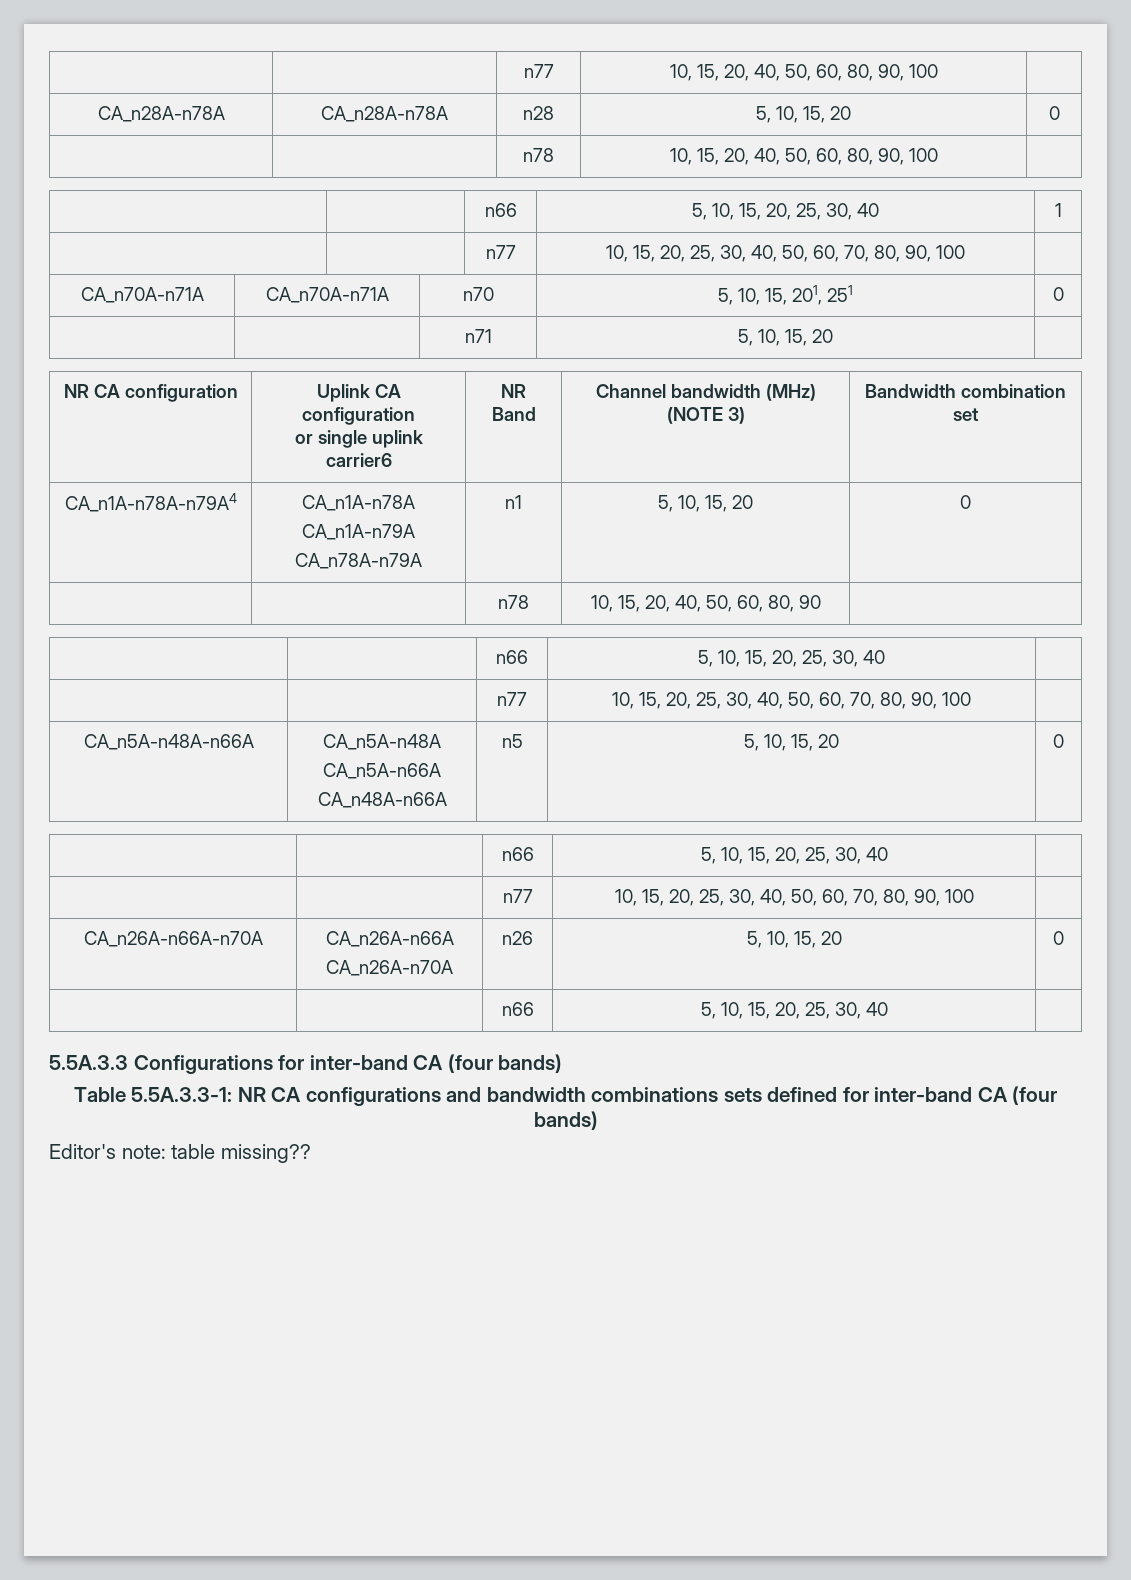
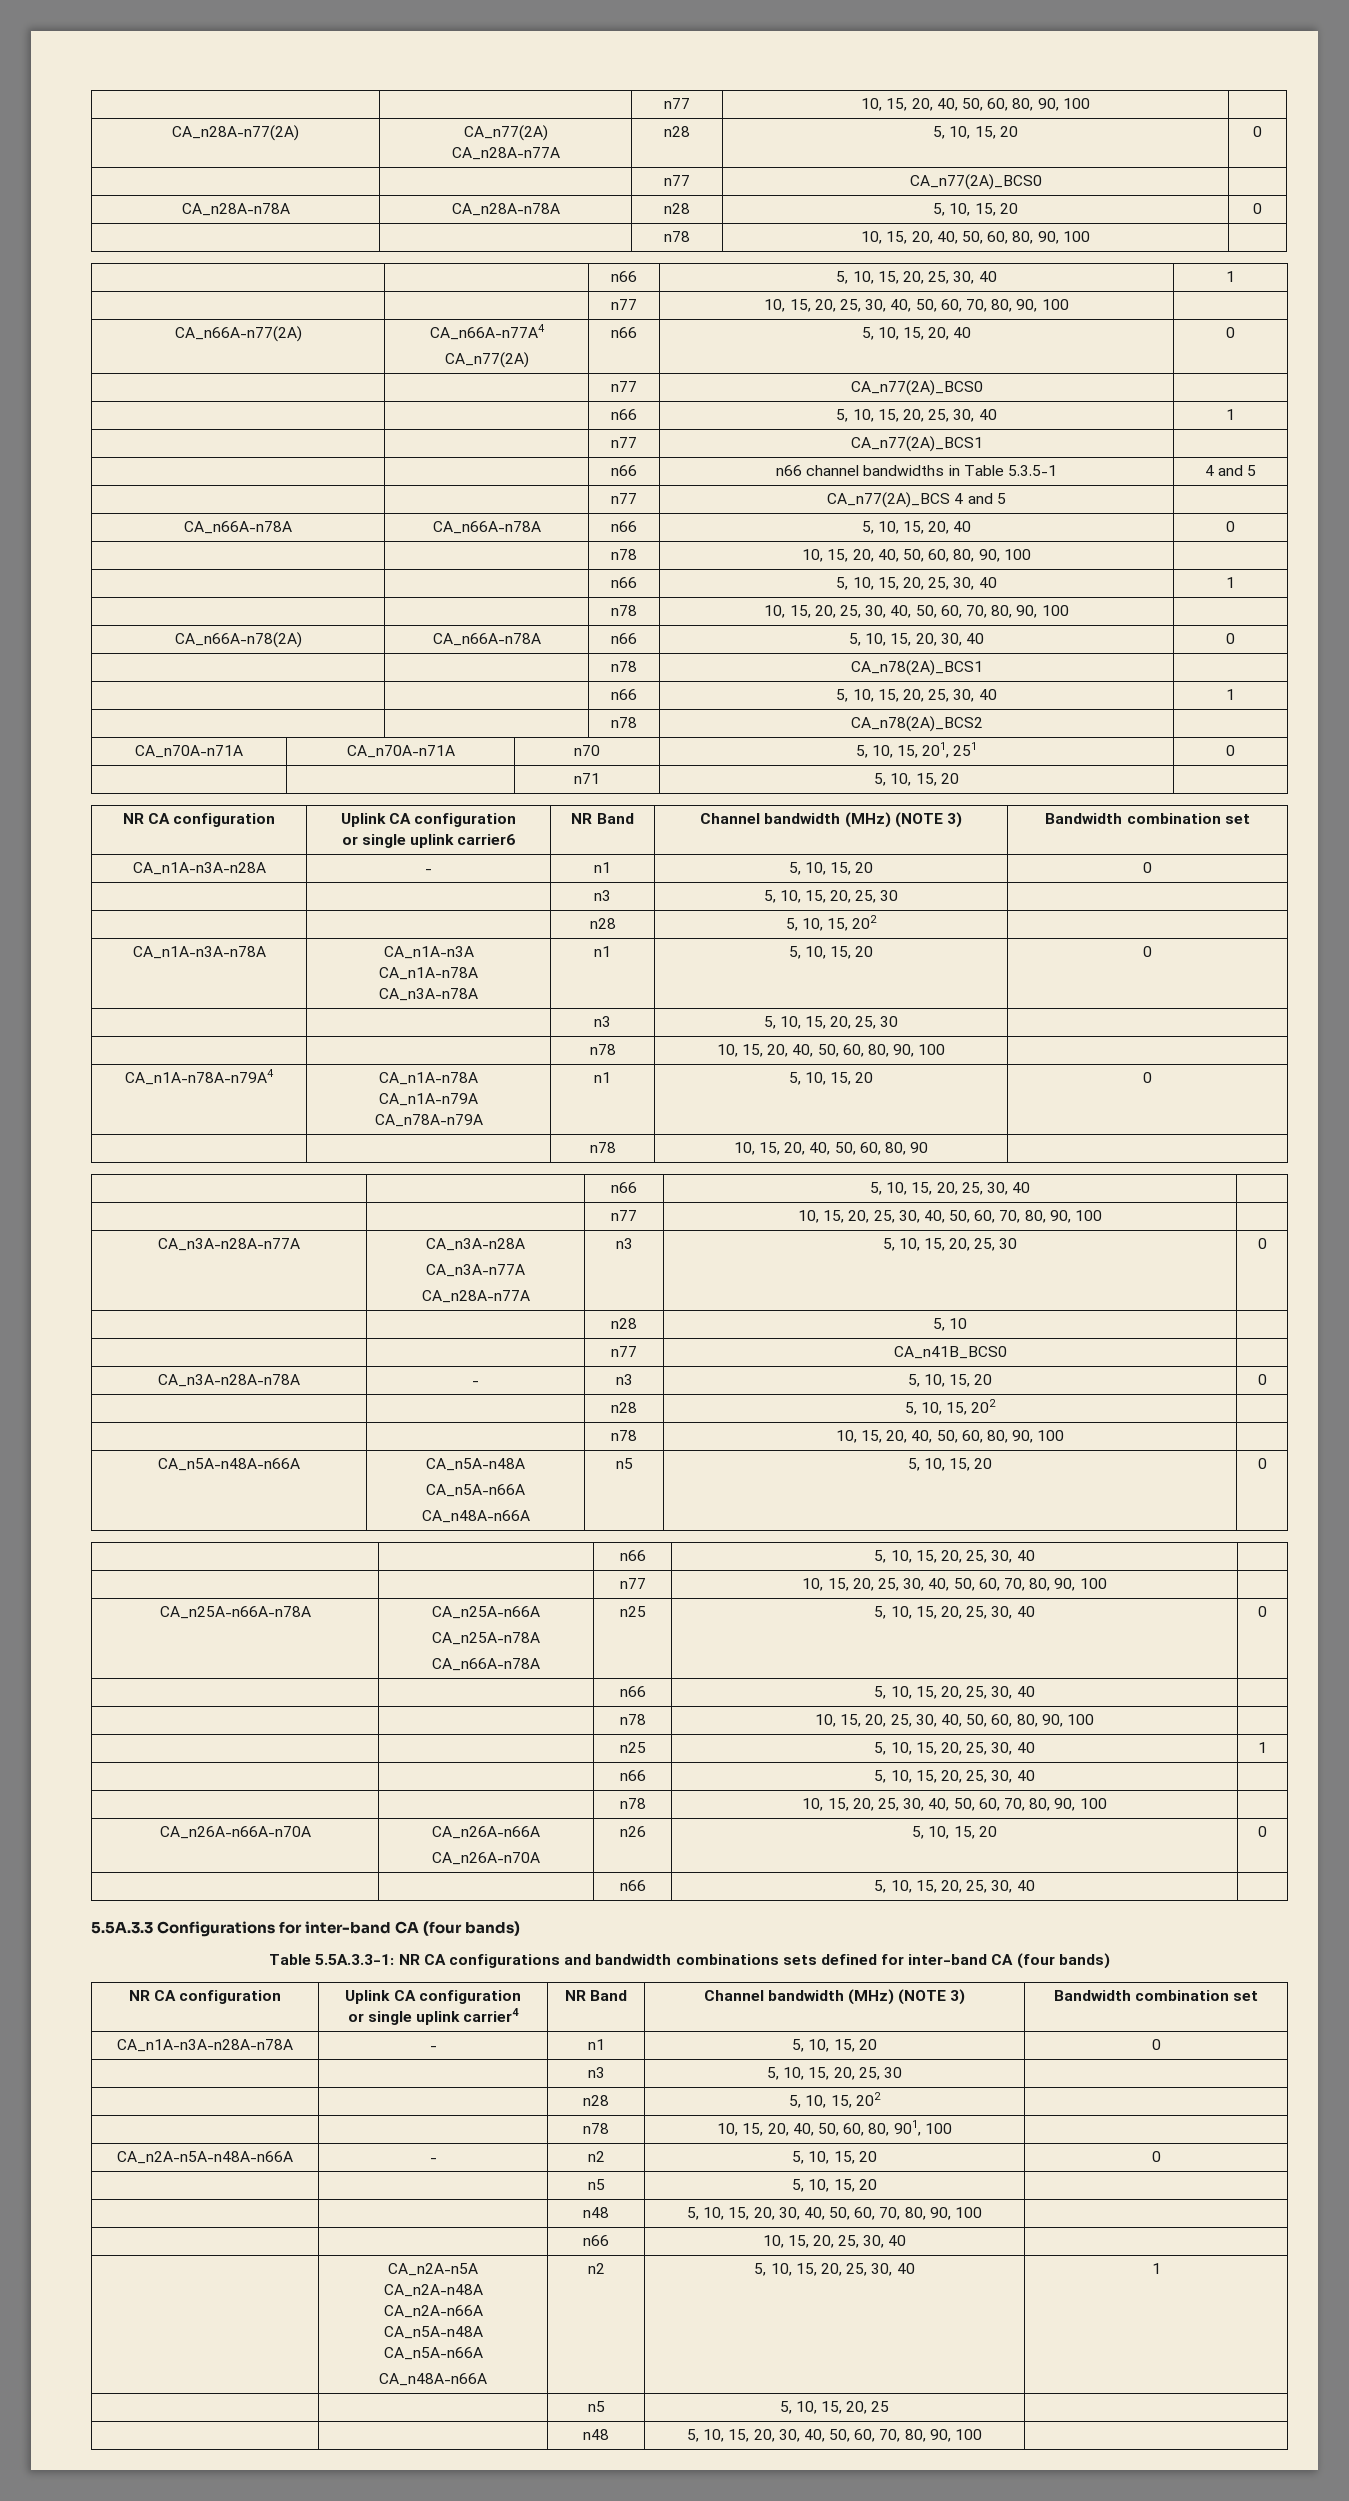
(938, 71) none -> [172,125,299,141] [463,125,548,141] [451,147,560,160] [664,126,690,137] [933,126,1018,139] [1253,126,1262,137] [664,175,690,186] [909,174,1042,190] // CA_n28A-n77(2A) | CA_n77(2A) // CA_n28A-n77A | n28 | 5, 10, 15, 20 | 0 // | | n77 | CA_n77(2A)_BCS0 |
(965, 252) none -> [174,326,302,342] [429,324,545,340] [444,352,529,368] [611,327,637,338] [861,327,972,340] [1226,327,1235,338] [611,381,637,392] [850,380,983,396] [611,409,637,420] [836,409,997,422] [1226,409,1235,420] [611,437,637,448] [850,436,983,452] [611,465,637,476] [776,465,1057,476] [1204,465,1257,476] [611,493,637,504] [827,492,1006,508] [184,521,292,534] [432,521,541,534] [611,521,637,532] [861,521,972,534] [1226,521,1235,532] [611,549,637,560] [802,549,1031,562] [611,577,637,588] [836,577,997,590] [1226,577,1235,588] [611,605,637,616] [764,605,1069,618] [174,632,302,648] [432,633,541,646] [611,633,637,644] [849,633,984,646] [1226,633,1235,644] [611,661,637,672] [850,660,983,676] [611,689,637,700] [836,689,997,702] [1226,689,1235,700] [611,717,637,728] [850,716,983,732] // CA_n66A-n77(2A) | CA_n66A-n77A4 // CA_n77(2A) | n66 | 5, 10, 15, 20, 40 | 0 // | | n77 | CA_n77(2A)_BCS0 | // | | n66 | 5, 10, 15, 20, 25, 30, 40 | 1 // | | n77 | CA_n77(2A)_BCS1 | // | | n66 | n66 channel bandwidths in Table 5.3.5-1 | 4 and 5 // | | n77 | CA_n77(2A)_BCS 4 and 5 | // CA_n66A-n78A | CA_n66A-n78A | n66 | 5, 10, 15, 20, 40 | 0 // | | n78 | 10, 15, 20, 40, 50, 60, 80, 90, 100 | // | | n66 | 5, 10, 15, 20, 25, 30, 40 | 1 // | | n78 | 10, 15, 20, 25, 30, 40, 50, 60, 70, 80, 90, 100 | // CA_n66A-n78(2A) | CA_n66A-n78A | n66 | 5, 10, 15, 20, 30, 40 | 0 // | | n78 | CA_n78(2A)_BCS1 | // | | n66 | 5, 10, 15, 20, 25, 30, 40 | 1 // | | n78 | CA_n78(2A)_BCS2 |
(979, 414) none -> [132,862,266,875] [425,869,432,873] [594,862,611,873] [788,862,874,875] [1143,862,1152,873] [594,890,611,901] [763,890,899,903] [589,918,616,929] [785,915,878,931] [132,946,266,959] [383,946,474,959] [379,967,478,980] [379,988,478,1001] [594,946,611,957] [788,946,874,959] [1143,946,1152,957] [594,1016,611,1027] [763,1016,899,1029] [589,1044,616,1055] [716,1044,946,1057] // CA_n1A-n3A-n28A | - | n1 | 5, 10, 15, 20 | 0 // | | n3 | 5, 10, 15, 20, 25, 30 | // | | n28 | 5, 10, 15, 202 | // CA_n1A-n3A-n78A | CA_n1A-n3A // CA_n1A-n78A // CA_n3A-n78A | n1 | 5, 10, 15, 20 | 0 // | | n3 | 5, 10, 15, 20, 25, 30 | // | | n78 | 10, 15, 20, 40, 50, 60, 80, 90, 100 |
(971, 699) none -> [158,1238,300,1251] [426,1238,525,1251] [426,1264,525,1277] [421,1290,530,1303] [615,1238,633,1249] [882,1238,1018,1251] [1257,1238,1267,1249] [611,1318,637,1329] [932,1318,968,1331] [611,1346,637,1357] [893,1346,1007,1359] [158,1374,300,1387] [472,1381,479,1385] [615,1374,633,1385] [907,1374,993,1387] [1257,1374,1267,1385] [611,1402,637,1413] [904,1399,997,1415] [611,1430,637,1441] [835,1430,1065,1443] // CA_n3A-n28A-n77A | CA_n3A-n28A // CA_n3A-n77A // CA_n28A-n77A | n3 | 5, 10, 15, 20, 25, 30 | 0 // | | n28 | 5, 10 | // | | n77 | CA_n41B_BCS0 | // CA_n3A-n28A-n78A | - | n3 | 5, 10, 15, 20 | 0 // | | n28 | 5, 10, 15, 202 | // | | n78 | 10, 15, 20, 40, 50, 60, 80, 90, 100 |
(974, 896) none -> [159,1606,311,1619] [432,1606,540,1619] [432,1632,540,1645] [432,1658,540,1671] [619,1606,646,1617] [874,1606,1035,1619] [1258,1606,1267,1617] [619,1686,646,1697] [874,1686,1035,1699] [619,1714,646,1725] [815,1714,1094,1727] [619,1742,646,1753] [874,1742,1035,1755] [1258,1742,1267,1753] [619,1770,646,1781] [874,1770,1035,1783] [619,1798,646,1809] [802,1798,1107,1811] // CA_n25A-n66A-n78A | CA_n25A-n66A // CA_n25A-n78A // CA_n66A-n78A | n25 | 5, 10, 15, 20, 25, 30, 40 | 0 // | | n66 | 5, 10, 15, 20, 25, 30, 40 | // | | n78 | 10, 15, 20, 25, 30, 40, 50, 60, 80, 90, 100 | // | | n25 | 5, 10, 15, 20, 25, 30, 40 | 1 // | | n66 | 5, 10, 15, 20, 25, 30, 40 | // | | n78 | 10, 15, 20, 25, 30, 40, 50, 60, 70, 80, 90, 100 |
[49,1144,311,1163] // Editor's note: table missing?? -> [128,1990,282,2004] [345,1990,521,2004] [347,2008,520,2025] [564,1990,628,2001] [703,1989,966,2005] [1053,1990,1259,2001] [117,2039,293,2052] [429,2046,437,2050] [587,2039,605,2050] [792,2039,877,2052] [1151,2039,1161,2050] [587,2067,605,2078] [767,2067,902,2080] [583,2095,609,2106] [789,2092,881,2108] [583,2123,609,2134] [717,2120,952,2136] [117,2151,293,2164] [429,2158,437,2162] [587,2151,605,2162] [792,2151,877,2164] [1151,2151,1161,2162] [587,2179,605,2190] [792,2179,877,2192] [583,2207,609,2218] [686,2207,983,2220] [583,2235,609,2246] [762,2235,907,2248] [388,2263,478,2276] [383,2284,483,2297] [383,2305,483,2318] [383,2326,483,2339] [383,2347,483,2360] [379,2373,487,2386] [587,2263,605,2274] [754,2263,915,2276] [1151,2263,1161,2274] [587,2401,605,2412] [779,2401,890,2414] [583,2429,609,2440] [686,2429,983,2442] // NR CA configuration | Uplink CA configuration // or single uplink carrier4 | NR Band | Channel bandwidth (MHz) (NOTE 3) | Bandwidth combination set // CA_n1A-n3A-n28A-n78A | - | n1 | 5, 10, 15, 20 | 0 // | | n3 | 5, 10, 15, 20, 25, 30 | // | | n28 | 5, 10, 15, 202 | // | | n78 | 10, 15, 20, 40, 50, 60, 80, 901, 100 | // CA_n2A-n5A-n48A-n66A | - | n2 | 5, 10, 15, 20 | 0 // | | n5 | 5, 10, 15, 20 | // | | n48 | 5, 10, 15, 20, 30, 40, 50, 60, 70, 80, 90, 100 | // | | n66 | 10, 15, 20, 25, 30, 40 | // | CA_n2A-n5A // CA_n2A-n48A // CA_n2A-n66A // CA_n5A-n48A // CA_n5A-n66A // CA_n48A-n66A | n2 | 5, 10, 15, 20, 25, 30, 40 | 1 // | | n5 | 5, 10, 15, 20, 25 | // | | n48 | 5, 10, 15, 20, 30, 40, 50, 60, 70, 80, 90, 100 |

